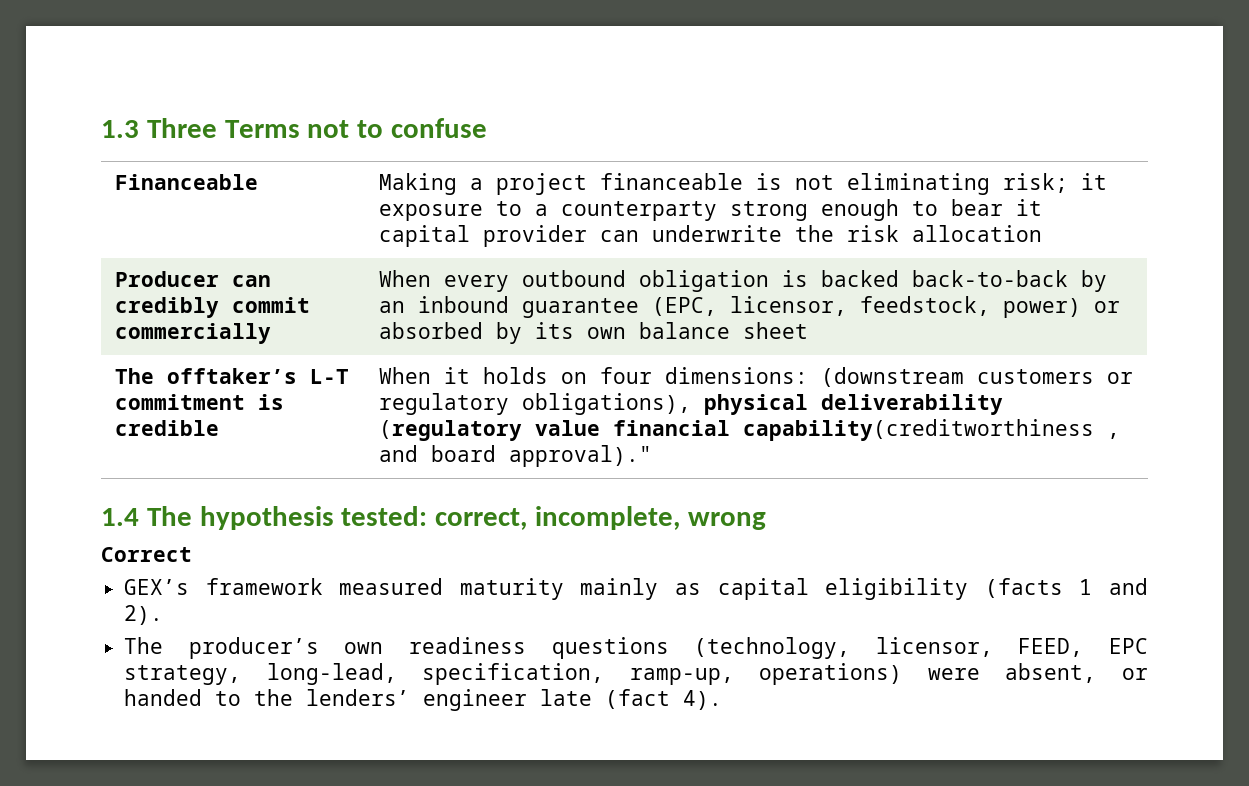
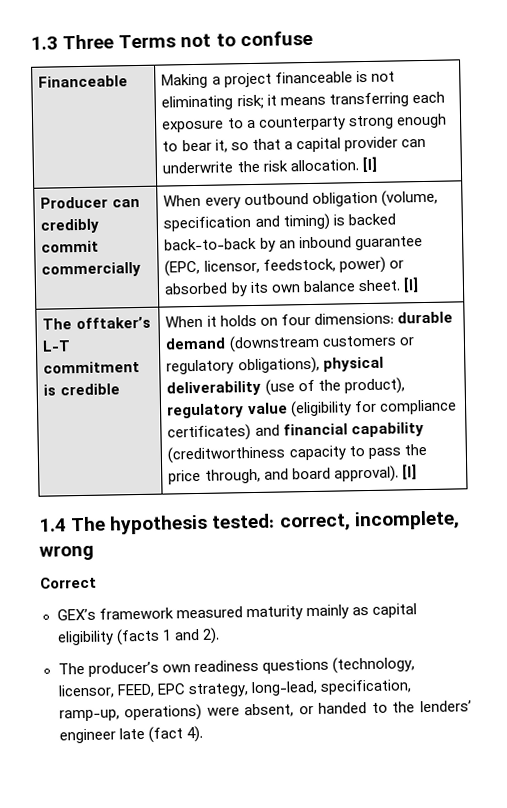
(1107, 181) none -> [279,91,445,108] means transferring each
[1015,199,1042,216] it -> [214,138,293,153] it, so that a
[911,225,1042,242] allocation -> [289,156,377,173] allocation. [I]
(769, 281) none -> [380,189,438,207] [163,213,330,232] (volume, specification and timing)
[742,322,808,339] sheet -> [357,277,419,293] sheet. [I]
(808, 375) none -> [396,311,453,324] [165,337,227,350] durable demand
[378,419,1120,441] [378,445,652,467] (regulatory value financial capability(creditworthiness , and board approval)." -> [264,377,405,396] [166,399,457,419] [167,422,424,442] [167,443,427,464] [168,464,417,485] (use of the product), regulatory value (eligibility for compliance certificates) and financial capability (creditworthiness capacity to pass the price through, and board approval). [I]

